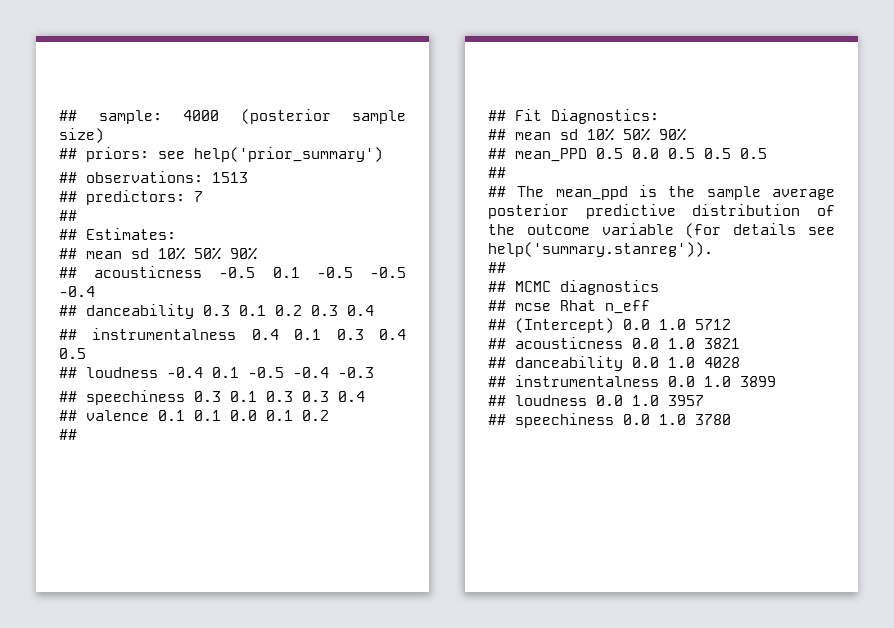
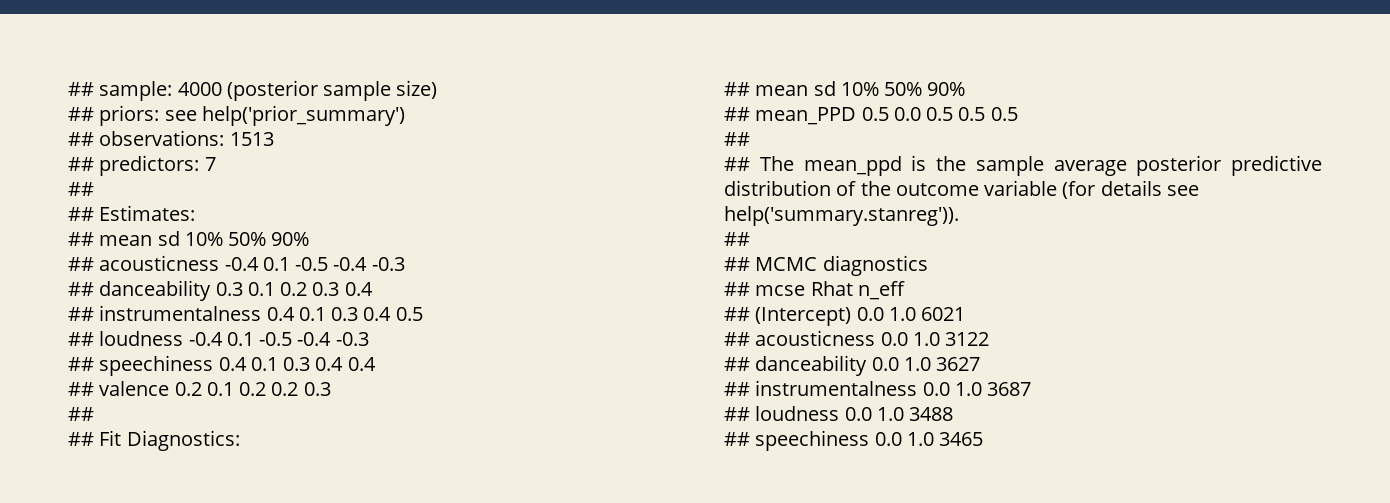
[219,267,406,278] [59,286,95,297] -0.5 0.1 -0.5 -0.5 -0.4 -> [224,257,405,271] -0.4 0.1 -0.5 -0.4 -0.3
[194,391,329,402] 0.3 0.1 0.3 0.3 -> [218,357,344,371] 0.4 0.1 0.3 0.4
[158,410,329,421] 0.1 0.1 0.0 0.1 0.2 -> [174,382,331,396] 0.2 0.1 0.2 0.2 0.3
[695,319,731,330] 5712 -> [921,307,966,321] 6021
[704,338,740,349] 3821 -> [945,332,990,346] 3122
[704,357,740,368] 4028 -> [936,357,981,371] 3627
[740,376,776,387] 3899 -> [987,382,1032,396] 3687
[668,395,704,406] 3957 -> [909,407,954,421] 3488
[695,414,731,425] 3780 -> [939,432,984,446] 3465

